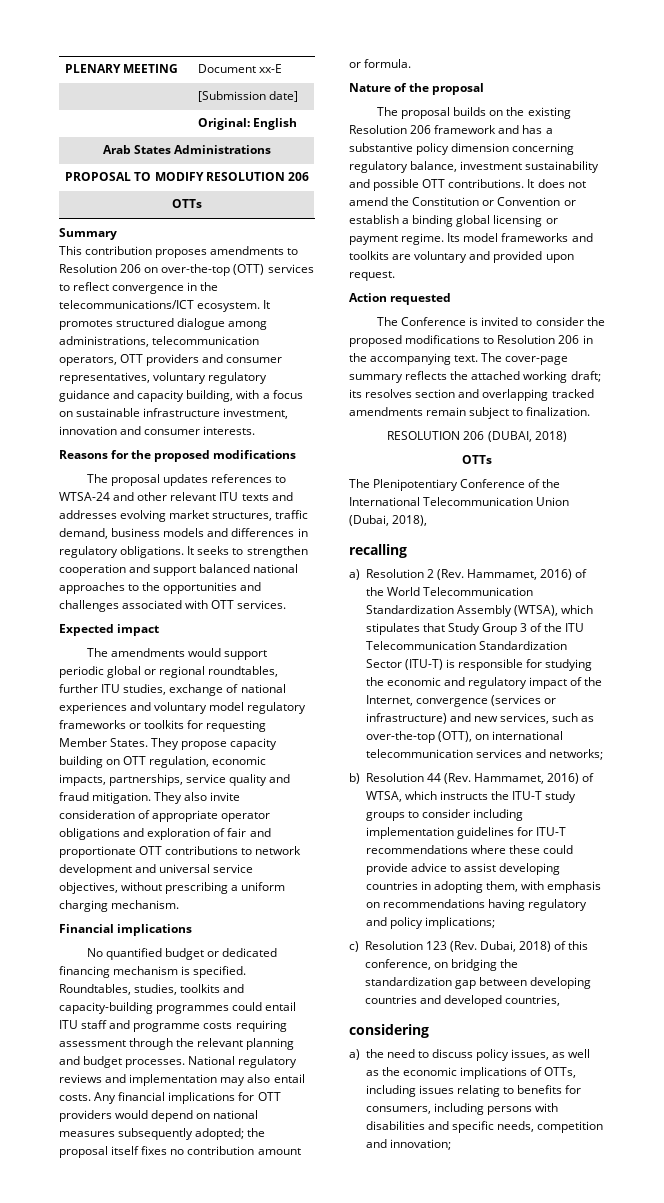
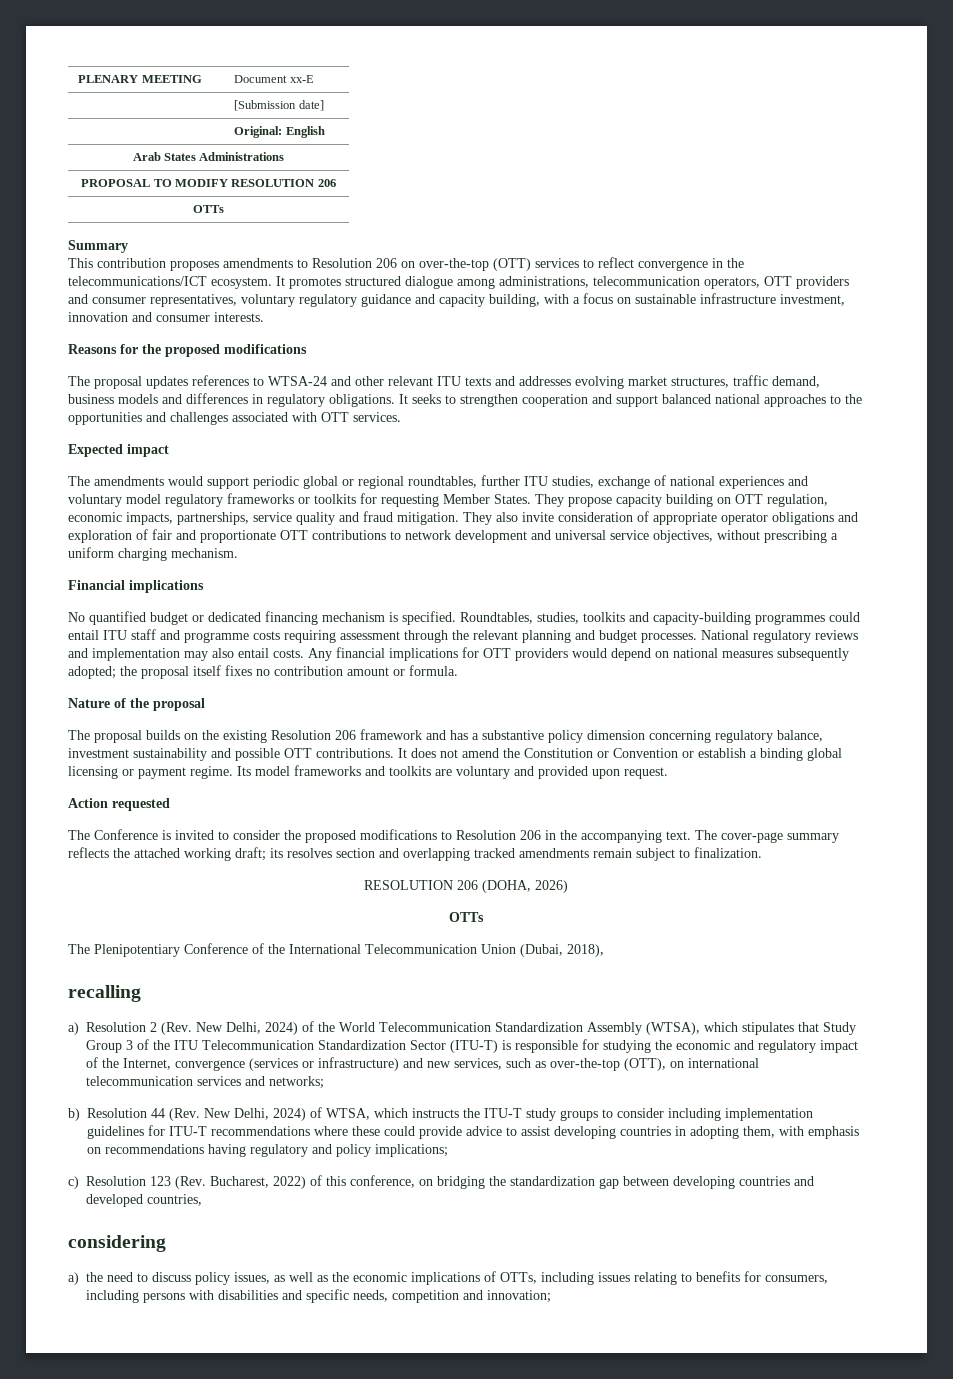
[487,431,567,442] (DUBAI, 2018) -> [482,880,568,893] (DOHA, 2026)
[467,569,573,580] Hammamet, 2016) -> [196,1022,298,1035] New Delhi, 2024)
[474,773,580,784] Hammamet, 2016) -> [204,1108,306,1121] New Delhi, 2024)
[480,941,552,952] Dubai, 2018) -> [210,1176,306,1189] Bucharest, 2022)

